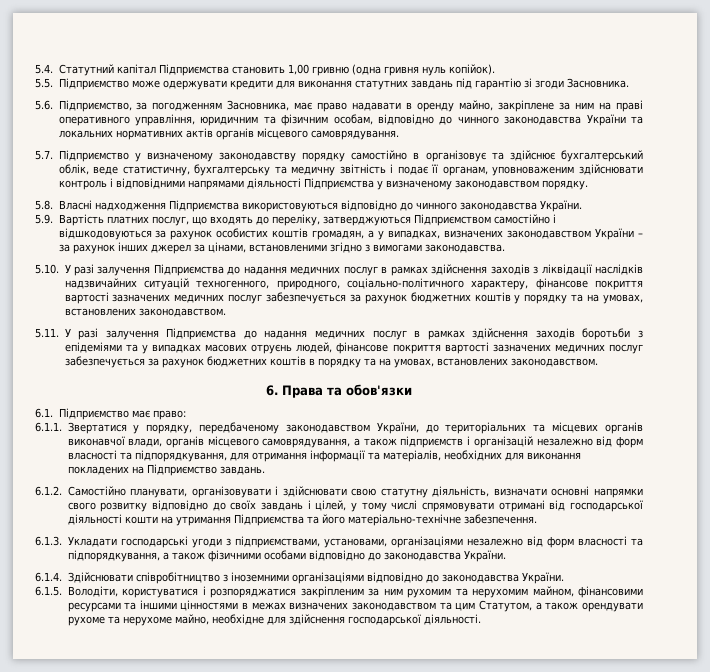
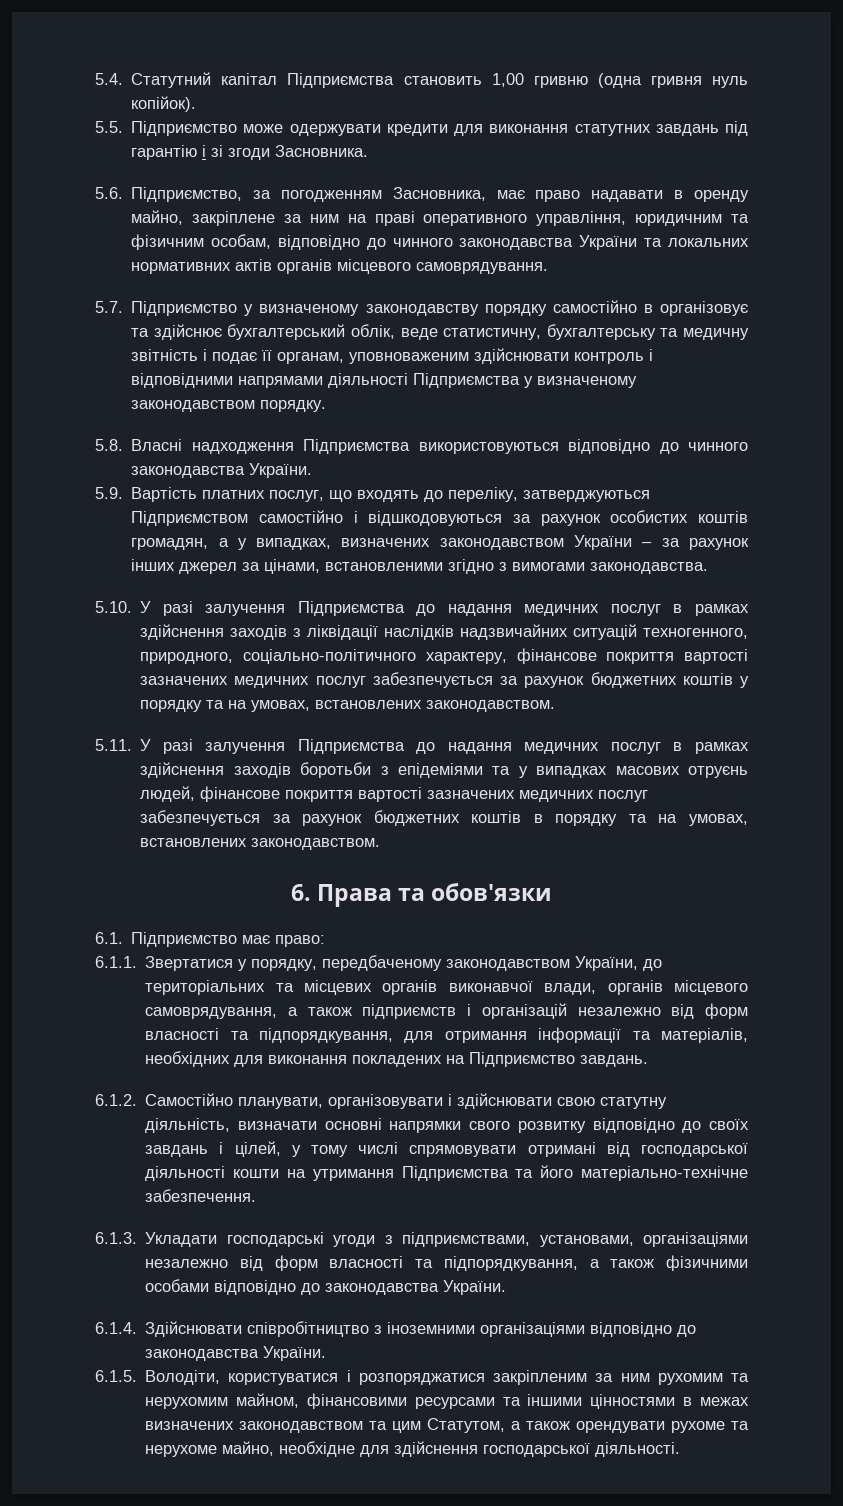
(521, 84) none -> [202,145,207,157] і

